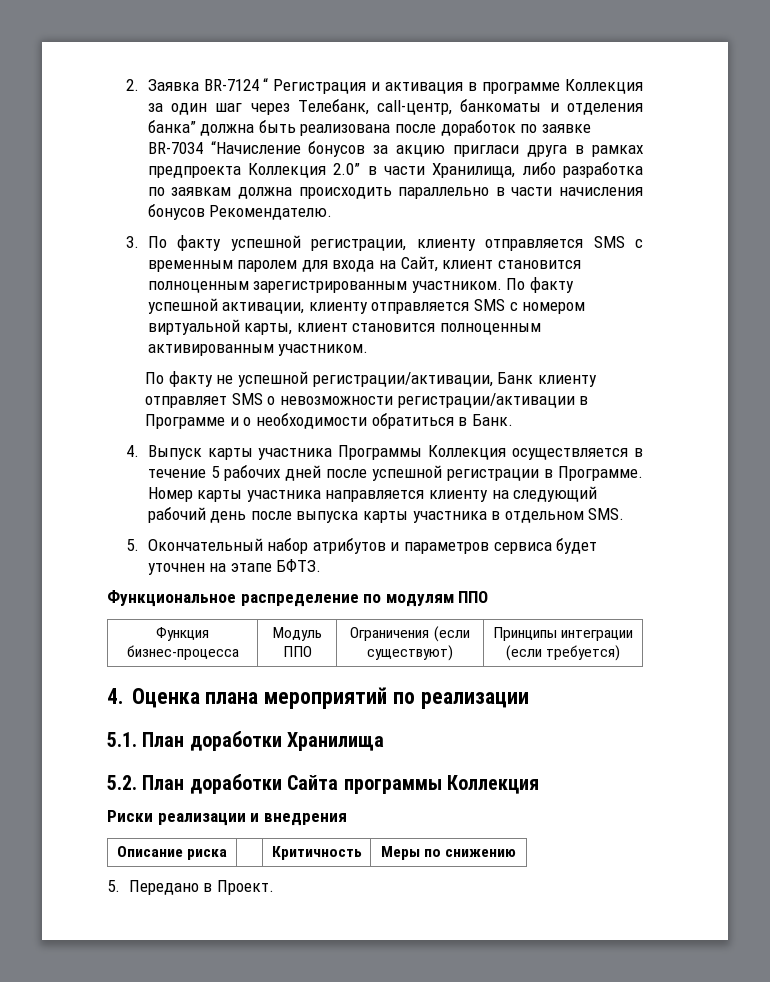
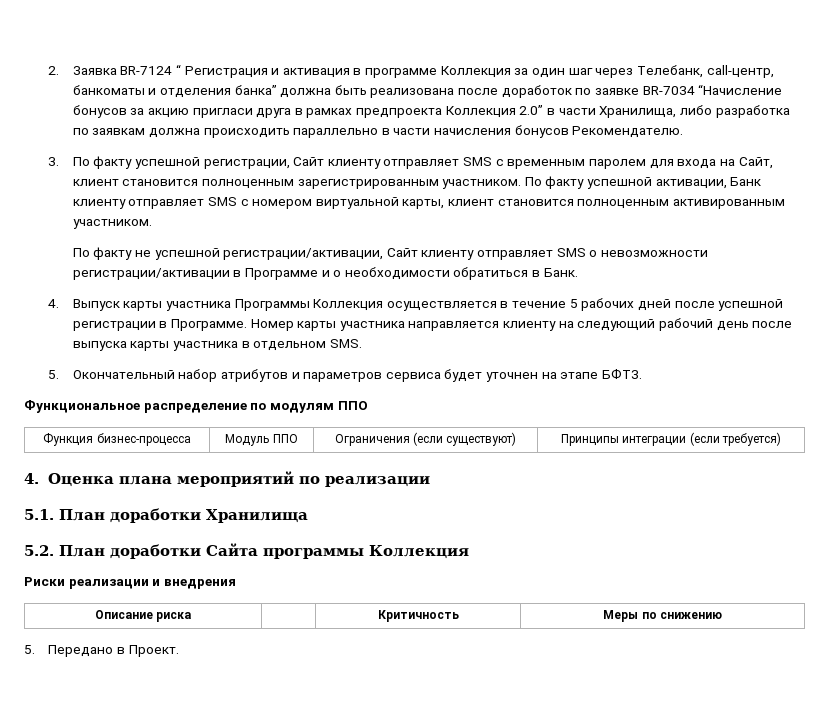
[416,239,584,251] клиенту отправляется -> [293,157,460,169] Сайт клиенту отправляет
[308,302,470,314] клиенту отправляется -> [730,177,762,186] [72,199,205,209] Банк клиенту отправляет
[497,372,534,384] Банк -> [386,248,418,257] Сайт

